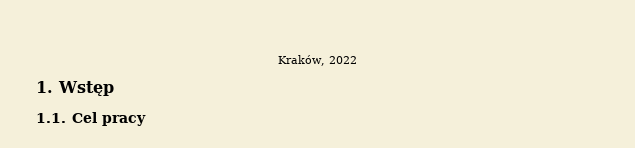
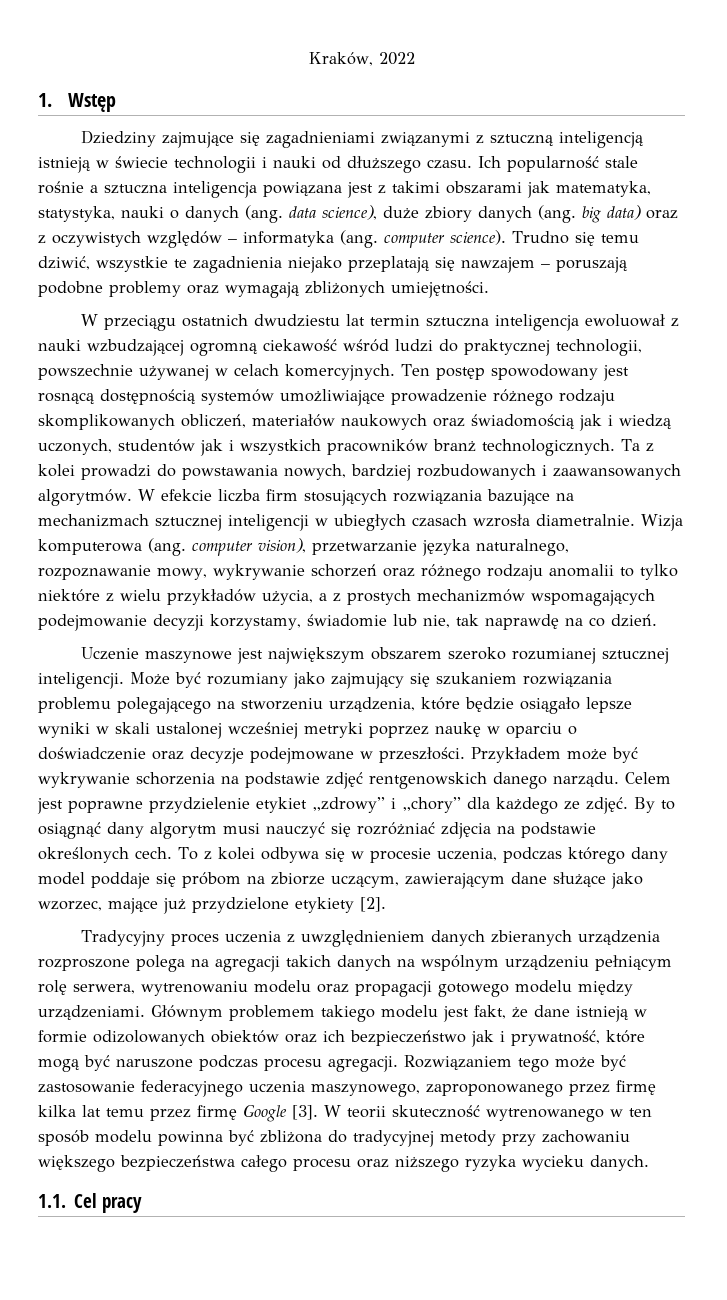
(114, 88) none -> [80,130,644,148] [38,156,638,173] [38,181,651,198] [38,205,678,223] [38,230,639,248] [38,256,628,273] [38,281,489,298] [80,314,679,331] [38,339,642,356] [38,364,629,381] [38,389,615,406] [38,414,672,431] [38,439,654,456] [38,464,681,481] [38,489,574,506] [38,514,683,531] [38,538,569,556] [38,564,678,581] [38,589,655,606] [38,614,657,631] [80,647,669,664] [38,672,612,689] [38,697,632,714] [38,722,577,739] [38,747,638,764] [38,772,671,789] [37,797,675,814] [38,822,596,839] [38,847,668,864] [38,872,643,889] [38,897,386,914] [80,930,660,947] [38,955,672,972] [38,980,633,997] [38,1005,647,1022] [38,1030,645,1047] [38,1055,626,1072] [38,1080,656,1097] [38,1104,652,1122] [38,1130,630,1147] [38,1155,649,1172] // Dziedziny zajmujące się zagadnieniami związanymi z sztuczną inteligencją istnieją w świecie technologii i nauki od dłuższego czasu. Ich popularność stale rośnie a sztuczna inteligencja powiązana jest z takimi obszarami jak matematyka, statystyka, nauki o danych (ang. data science), duże zbiory danych (ang. big data) oraz z oczywistych względów – informatyka (ang. computer science). Trudno się temu dziwić, wszystkie te zagadnienia niejako przeplatają się nawzajem – poruszają podobne problemy oraz wymagają zbliżonych umiejętności. // W przeciągu ostatnich dwudziestu lat termin sztuczna inteligencja ewoluował z nauki wzbudzającej ogromną ciekawość wśród ludzi do praktycznej technologii, powszechnie używanej w celach komercyjnych. Ten postęp spowodowany jest rosnącą dostępnością systemów umożliwiające prowadzenie różnego rodzaju skomplikowanych obliczeń, materiałów naukowych oraz świadomością jak i wiedzą uczonych, studentów jak i wszystkich pracowników branż technologicznych. Ta z kolei prowadzi do powstawania nowych, bardziej rozbudowanych i zaawansowanych algorytmów. W efekcie liczba firm stosujących rozwiązania bazujące na mechanizmach sztucznej inteligencji w ubiegłych czasach wzrosła diametralnie. Wizja komputerowa (ang. computer vision), przetwarzanie języka naturalnego, rozpoznawanie mowy, wykrywanie schorzeń oraz różnego rodzaju anomalii to tylko niektóre z wielu przykładów użycia, a z prostych mechanizmów wspomagających podejmowanie decyzji korzystamy, świadomie lub nie, tak naprawdę na co dzień. // Uczenie maszynowe jest największym obszarem szeroko rozumianej sztucznej inteligencji. Może być rozumiany jako zajmujący się szukaniem rozwiązania problemu polegającego na stworzeniu urządzenia, które będzie osiągało lepsze wyniki w skali ustalonej wcześniej metryki poprzez naukę w oparciu o doświadczenie oraz decyzje podejmowane w przeszłości. Przykładem może być wykrywanie schorzenia na podstawie zdjęć rentgenowskich danego narządu. Celem jest poprawne przydzielenie etykiet „zdrowy” i „chory” dla każdego ze zdjęć. By to osiągnąć dany algorytm musi nauczyć się rozróżniać zdjęcia na podstawie określonych cech. To z kolei odbywa się w procesie uczenia, podczas którego dany model poddaje się próbom na zbiorze uczącym, zawierającym dane służące jako wzorzec, mające już przydzielone etykiety [2]. // Tradycyjny proces uczenia z uwzględnieniem danych zbieranych urządzenia rozproszone polega na agregacji takich danych na wspólnym urządzeniu pełniącym rolę serwera, wytrenowaniu modelu oraz propagacji gotowego modelu między urządzeniami. Głównym problemem takiego modelu jest fakt, że dane istnieją w formie odizolowanych obiektów oraz ich bezpieczeństwo jak i prywatność, które mogą być naruszone podczas procesu agregacji. Rozwiązaniem tego może być zastosowanie federacyjnego uczenia maszynowego, zaproponowanego przez firmę kilka lat temu przez firmę Google [3]. W teorii skuteczność wytrenowanego w ten sposób modelu powinna być zbliżona do tradycyjnej metody przy zachowaniu większego bezpieczeństwa całego procesu oraz niższego ryzyka wycieku danych.

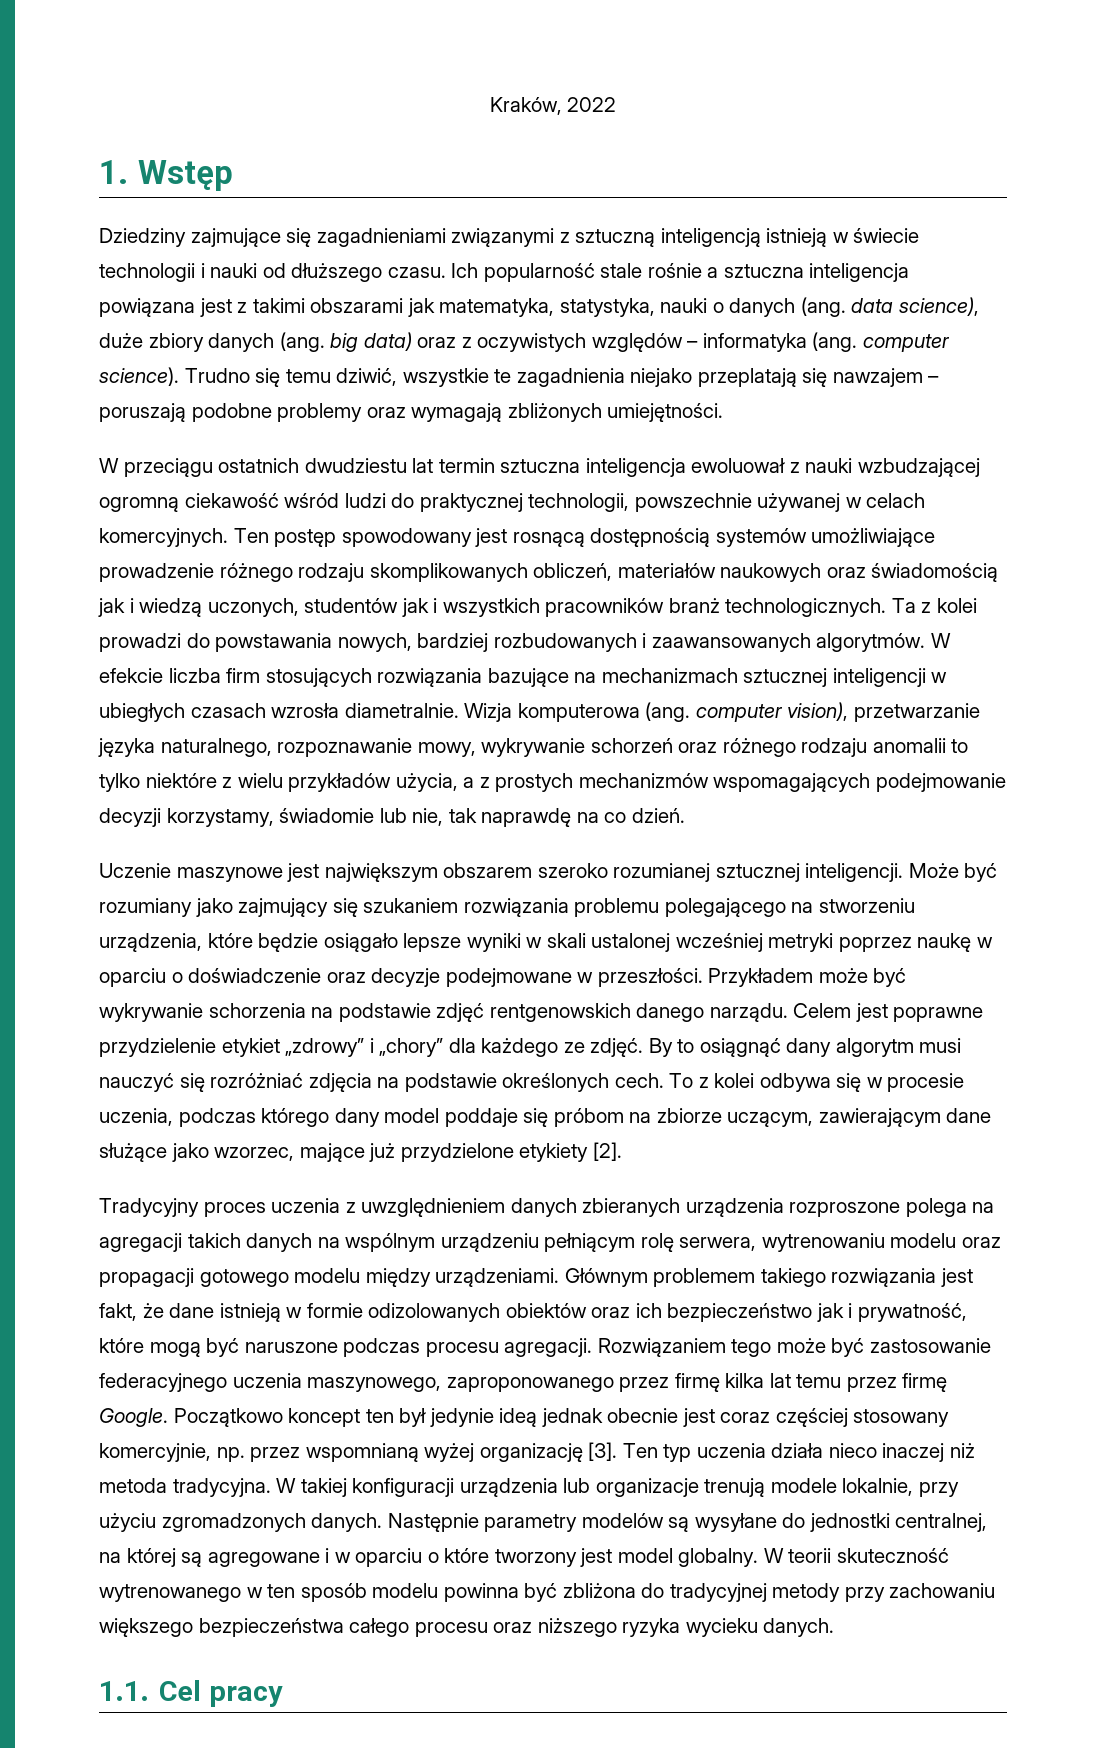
[381,1005,438,1018] modelu -> [831,1268,937,1287] rozwiązania
[243,1104,318,1122] Google [3]. -> [99,1408,950,1427] [99,1442,975,1462] [99,1478,959,1497] [99,1513,988,1532] [99,1548,759,1567] Google. Początkowo koncept ten był jedynie ideą jednak obecnie jest coraz częściej stosowany komercyjnie, np. przez wspomnianą wyżej organizację [3]. Ten typ uczenia działa nieco inaczej niż metoda tradycyjna. W takiej konfiguracji urządzenia lub organizacje trenują modele lokalnie, przy użyciu zgromadzonych danych. Następnie parametry modelów są wysyłane do jednostki centralnej, na której są agregowane i w oparciu o które tworzony jest model globalny.

